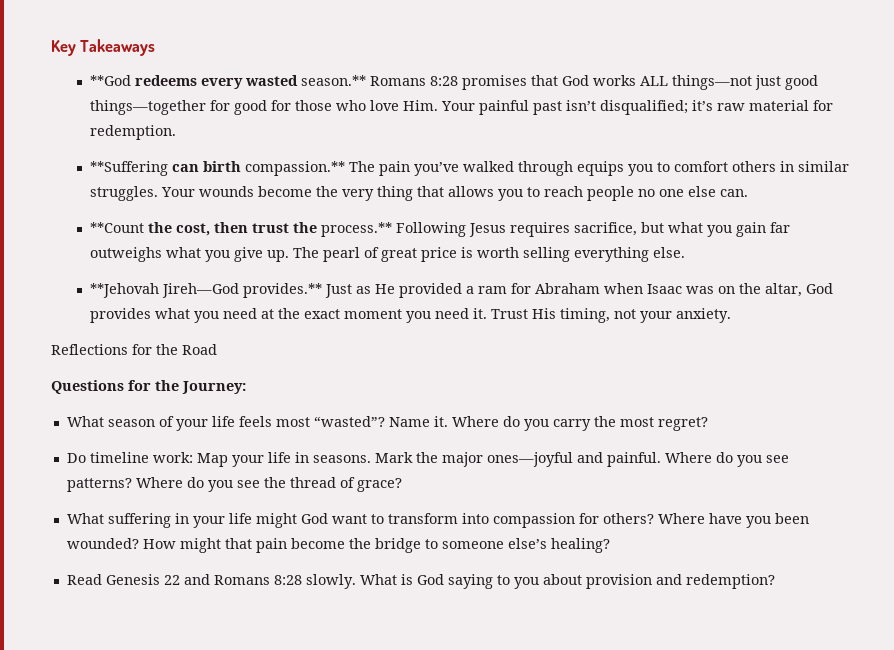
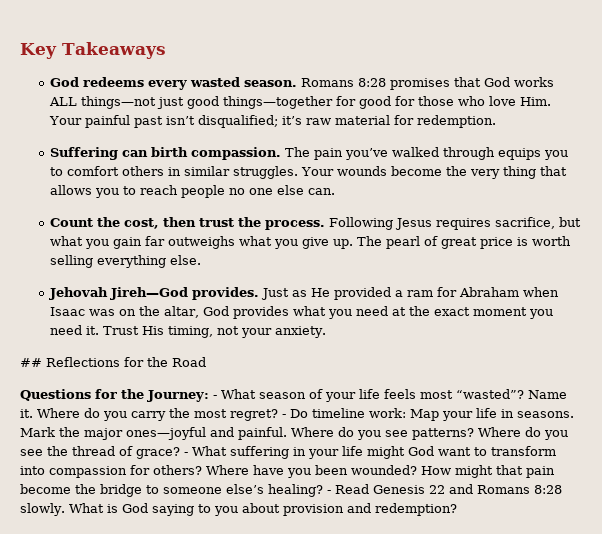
[89,75,131,86] **God -> [49,77,79,87] God
[300,75,366,86] season.** -> [243,80,297,87] season.
[89,161,168,176] **Suffering -> [49,147,118,160] Suffering
[244,161,345,176] compassion.** -> [190,147,281,160] compassion.
[89,222,144,233] **Count -> [49,218,93,227] Count
[320,222,392,237] process.** -> [264,220,325,230] process.
[89,283,322,298] **Jehovah Jireh—God provides.** -> [48,287,259,300] Jehovah Jireh—God provides.
(731, 315) none -> [20,358,42,367] ##
(246, 387) // -> [213,395,217,399] -
(708, 424) // -> [282,414,286,418] -
(402, 485) // -> [184,452,188,456] -
(610, 545) // -> [327,490,331,494] -

